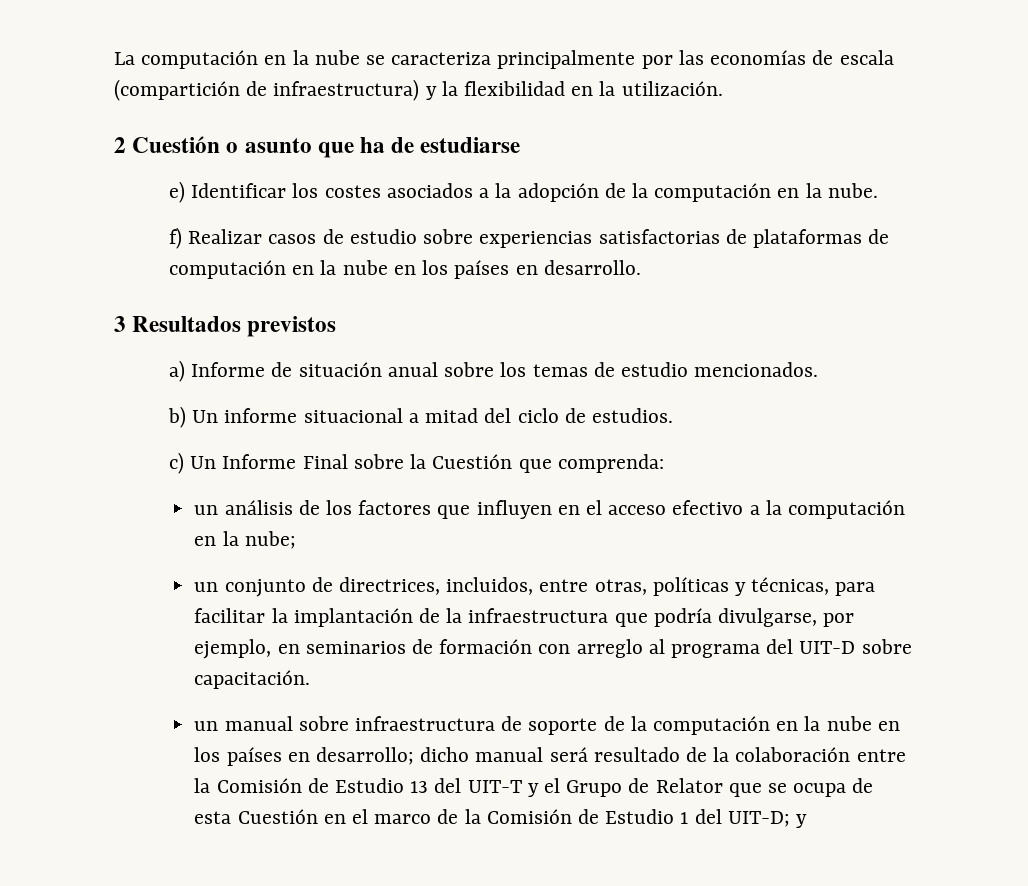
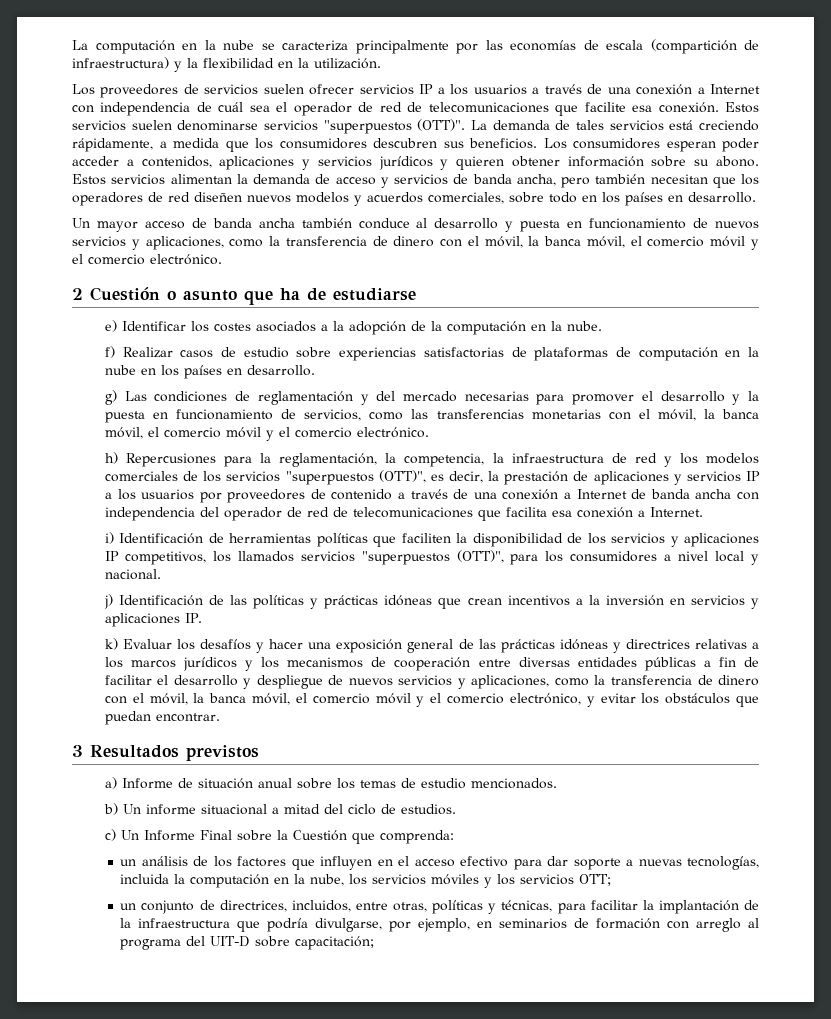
(723, 88) none -> [72,84,761,98] [72,102,759,116] [72,119,759,134] [72,138,759,152] [72,156,759,170] [72,174,759,188] [72,192,756,206] [72,218,759,232] [72,236,759,250] [72,254,222,265] // Los proveedores de servicios suelen ofrecer servicios IP a los usuarios a través de una conexión a Internet con independencia de cuál sea el operador de red de telecomunicaciones que facilite esa conexión. Estos servicios suelen denominarse servicios "superpuestos (OTT)". La demanda de tales servicios está creciendo rápidamente, a medida que los consumidores descubren sus beneficios. Los consumidores esperan poder acceder a contenidos, aplicaciones y servicios jurídicos y quieren obtener información sobre su abono. Estos servicios alimentan la demanda de acceso y servicios de banda ancha, pero también necesitan que los operadores de red diseñen nuevos modelos y acuerdos comerciales, sobre todo en los países en desarrollo. // Un mayor acceso de banda ancha también conduce al desarrollo y puesta en funcionamiento de nuevos servicios y aplicaciones, como la transferencia de dinero con el móvil, la banca móvil, el comercio móvil y el comercio electrónico.
(641, 267) none -> [104,390,759,405] [104,409,759,423] [104,427,429,441] [104,452,759,467] [104,470,760,485] [104,489,760,503] [104,507,703,521] [104,532,759,547] [104,550,760,565] [104,569,161,580] [103,594,759,609] [104,613,202,627] [104,638,759,653] [104,657,759,671] [104,675,759,689] [104,693,760,707] [104,711,220,725] // g) Las condiciones de reglamentación y del mercado necesarias para promover el desarrollo y la puesta en funcionamiento de servicios, como las transferencias monetarias con el móvil, la banca móvil, el comercio móvil y el comercio electrónico. // h) Repercusiones para la reglamentación, la competencia, la infraestructura de red y los modelos comerciales de los servicios "superpuestos (OTT)", es decir, la prestación de aplicaciones y servicios IP a los usuarios por proveedores de contenido a través de una conexión a Internet de banda ancha con independencia del operador de red de telecomunicaciones que facilita esa conexión a Internet. // i) Identificación de herramientas políticas que faciliten la disponibilidad de los servicios y aplicaciones IP competitivos, los llamados servicios "superpuestos (OTT)", para los consumidores a nivel local y nacional. // j) Identificación de las políticas y prácticas idóneas que crean incentivos a la inversión en servicios y aplicaciones IP. // k) Evaluar los desafíos y hacer una exposición general de las prácticas idóneas y directrices relativas a los marcos jurídicos y los mecanismos de cooperación entre diversas entidades públicas a fin de facilitar el desarrollo y despliegue de nuevos servicios y aplicaciones, como la transferencia de dinero con el móvil, la banca móvil, el comercio móvil y el comercio electrónico, y evitar los obstáculos que puedan encontrar.
[749,500,906,519] [194,531,296,549] a la computación en la nube; -> [513,856,759,870] [120,874,612,888] para dar soporte a nuevas tecnologías, incluida la computación en la nube, los servicios móviles y los servicios OTT;
[194,670,311,689] [194,716,900,735] [194,747,906,766] [194,778,874,797] [194,809,808,828] capacitación. // un manual sobre infraestructura de soporte de la computación en la nube en los países en desarrollo; dicho manual será resultado de la colaboración entre la Comisión de Estudio 13 del UIT-T y el Grupo de Relator que se ocupa de esta Cuestión en el marco de la Comisión de Estudio 1 del UIT-D; y -> [295,936,375,950] capacitación;

